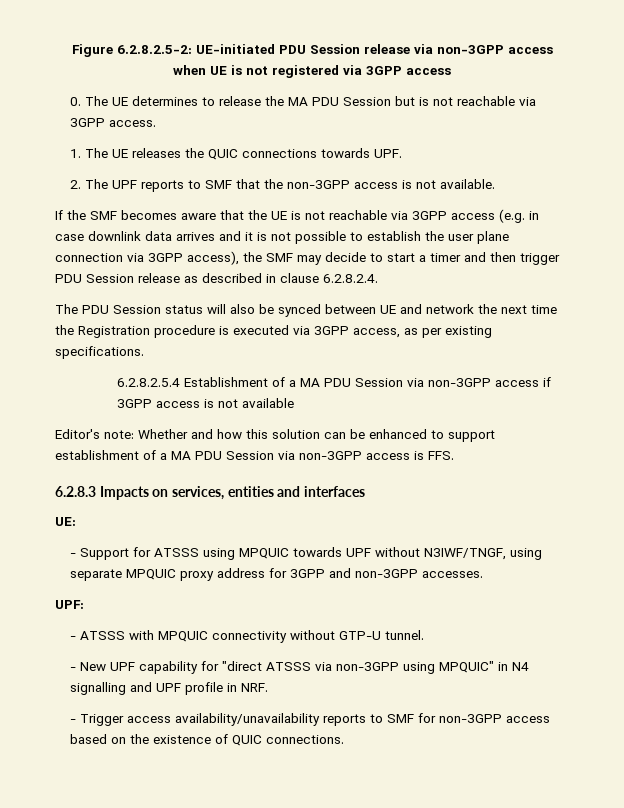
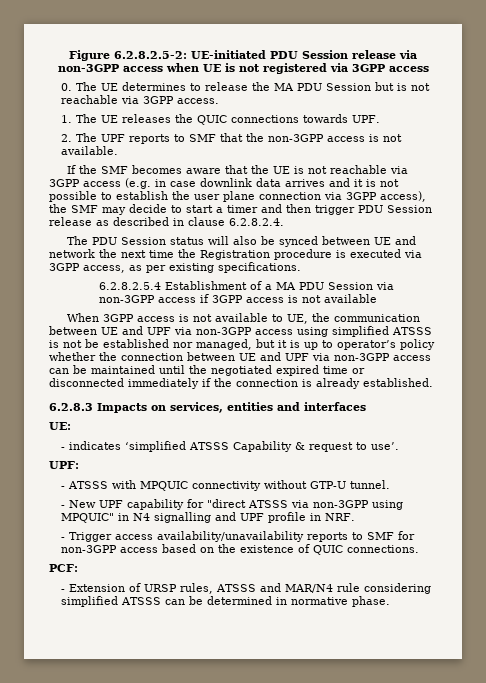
[55,429,495,442] [55,450,454,460] Editor's note: Whether and how this solution can be enhanced to support establishment of a MA PDU Session via non-3GPP access is FFS. -> [66,313,420,324] [49,326,432,337] [49,339,435,350] [49,352,431,361] [49,365,365,376] [49,378,433,389] When 3GPP access is not available to UE, the communication between UE and UPF via non-3GPP access using simplified ATSSS is not be established nor managed, but it is up to operator’s policy whether the connection between UE and UPF via non-3GPP access can be maintained until the negotiated expired time or disconnected immediately if the connection is already established.
[80,547,543,560] [70,568,484,581] Support for ATSSS using MPQUIC towards UPF without N3IWF/TNGF, using separate MPQUIC proxy address for 3GPP and non-3GPP accesses. -> [69,441,400,452] indicates ‘simplified ATSSS Capability & request to use’.
(345, 739) none -> [49,564,78,572] [61,583,432,594] [61,596,391,607] // PCF: // - Extension of URSP rules, ATSSS and MAR/N4 rule considering simplified ATSSS can be determined in normative phase.

